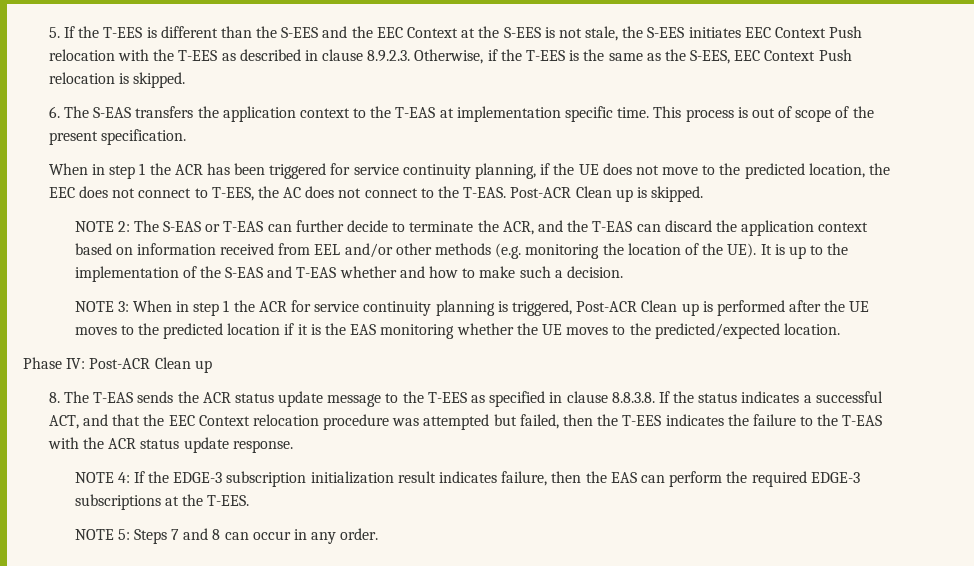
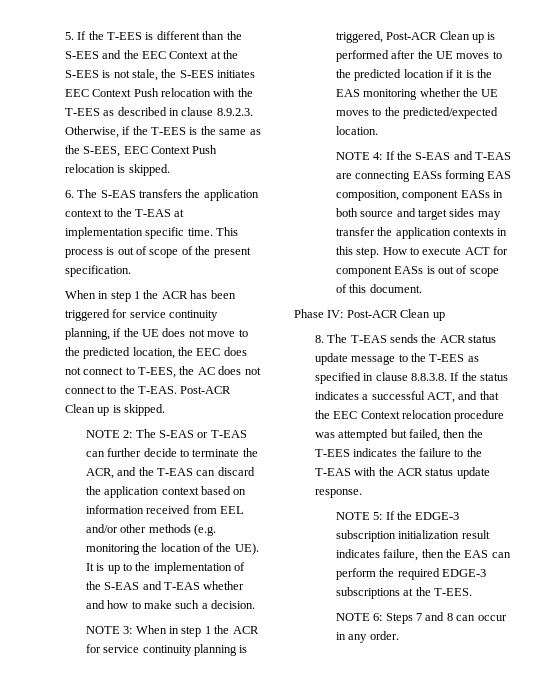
(840, 329) none -> [335,151,512,160] [335,170,512,182] [335,190,503,201] [335,208,501,220] [335,227,508,239] [335,246,509,258] [335,265,499,277] [335,284,422,293] // NOTE 4: If the S-EAS and T-EAS are connecting EASs forming EAS composition, component EASs in both source and target sides may transfer the application contexts in this step. How to execute ACT for component EASs is out of scope of this document.
[117,472,130,483] 4: -> [373,512,383,520] 5:
[117,529,130,540] 5: -> [373,613,383,621] 6:

